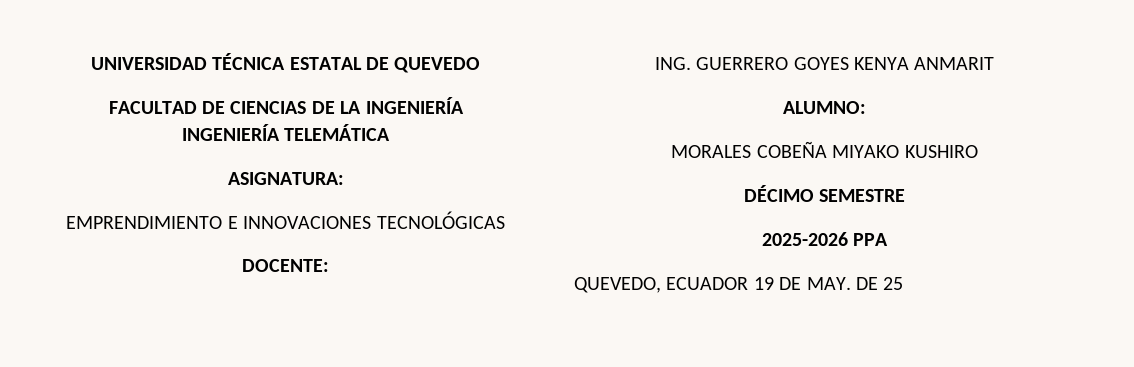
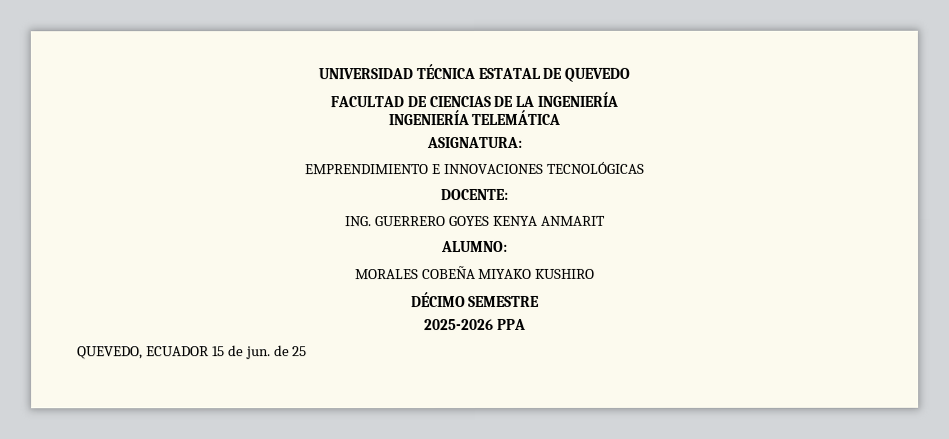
[753,277,878,290] 19 DE MAY. DE -> [211,345,290,360] 15 de jun. de

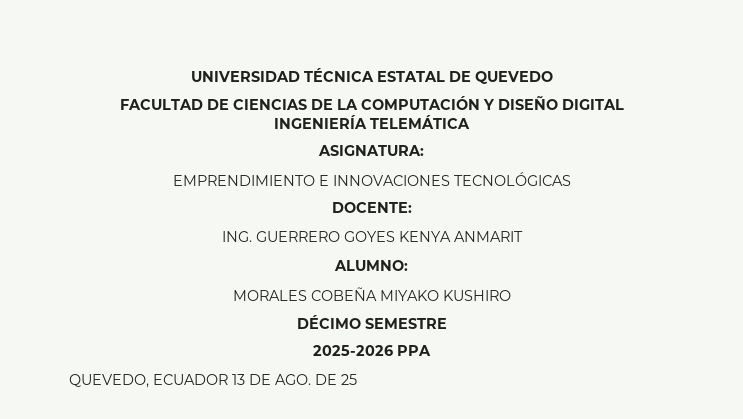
[537,91,619,107] INGENIERÍA -> [360,96,624,110] COMPUTACIÓN Y DISEÑO DIGITAL
[211,345,290,360] 15 de jun. de -> [232,374,337,385] 13 DE AGO. DE

